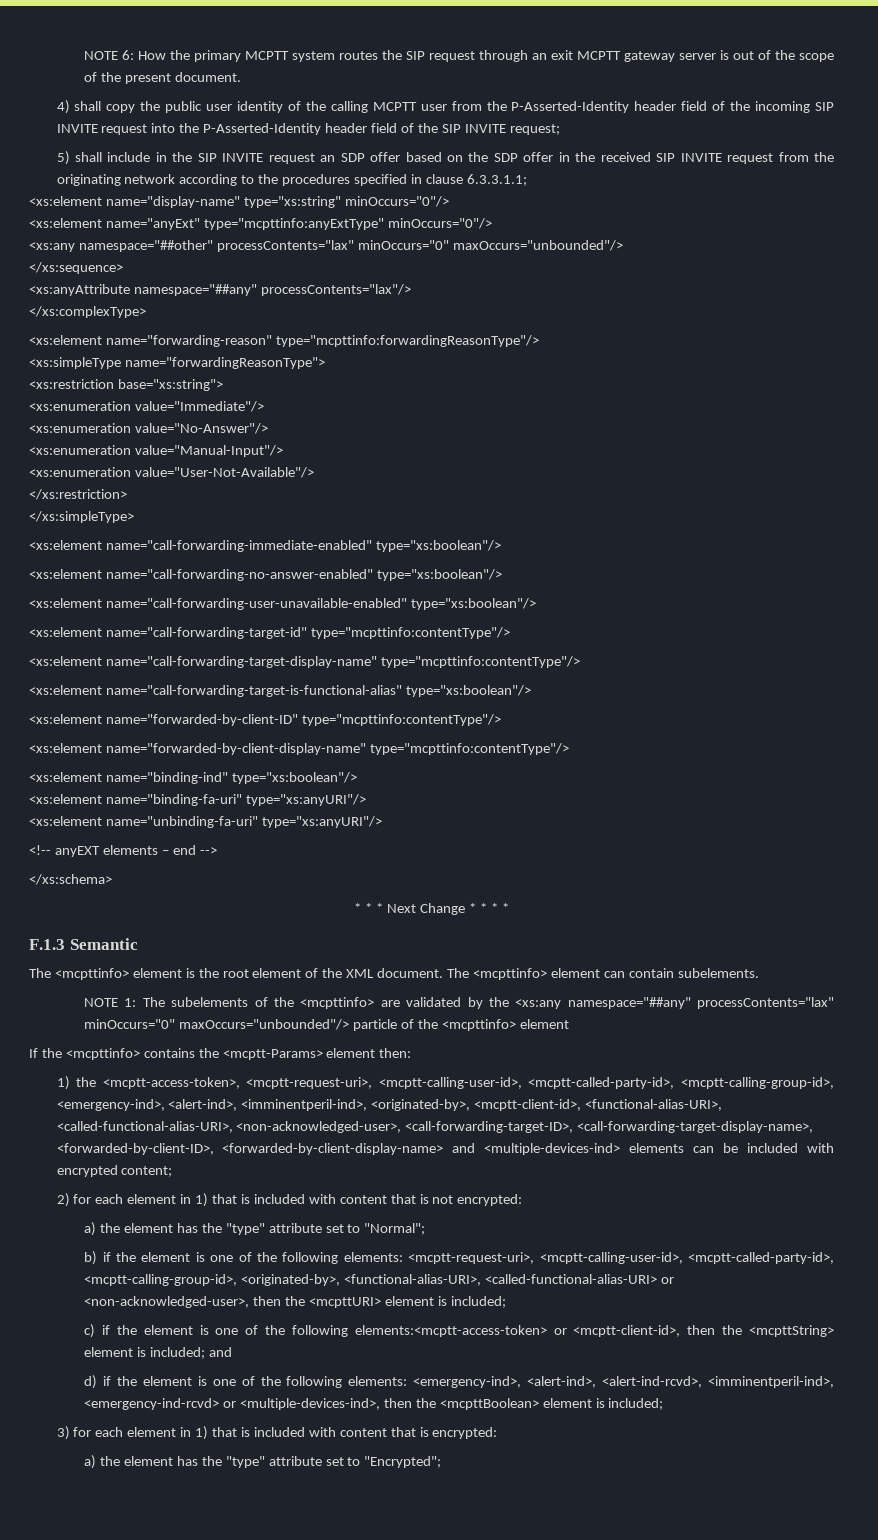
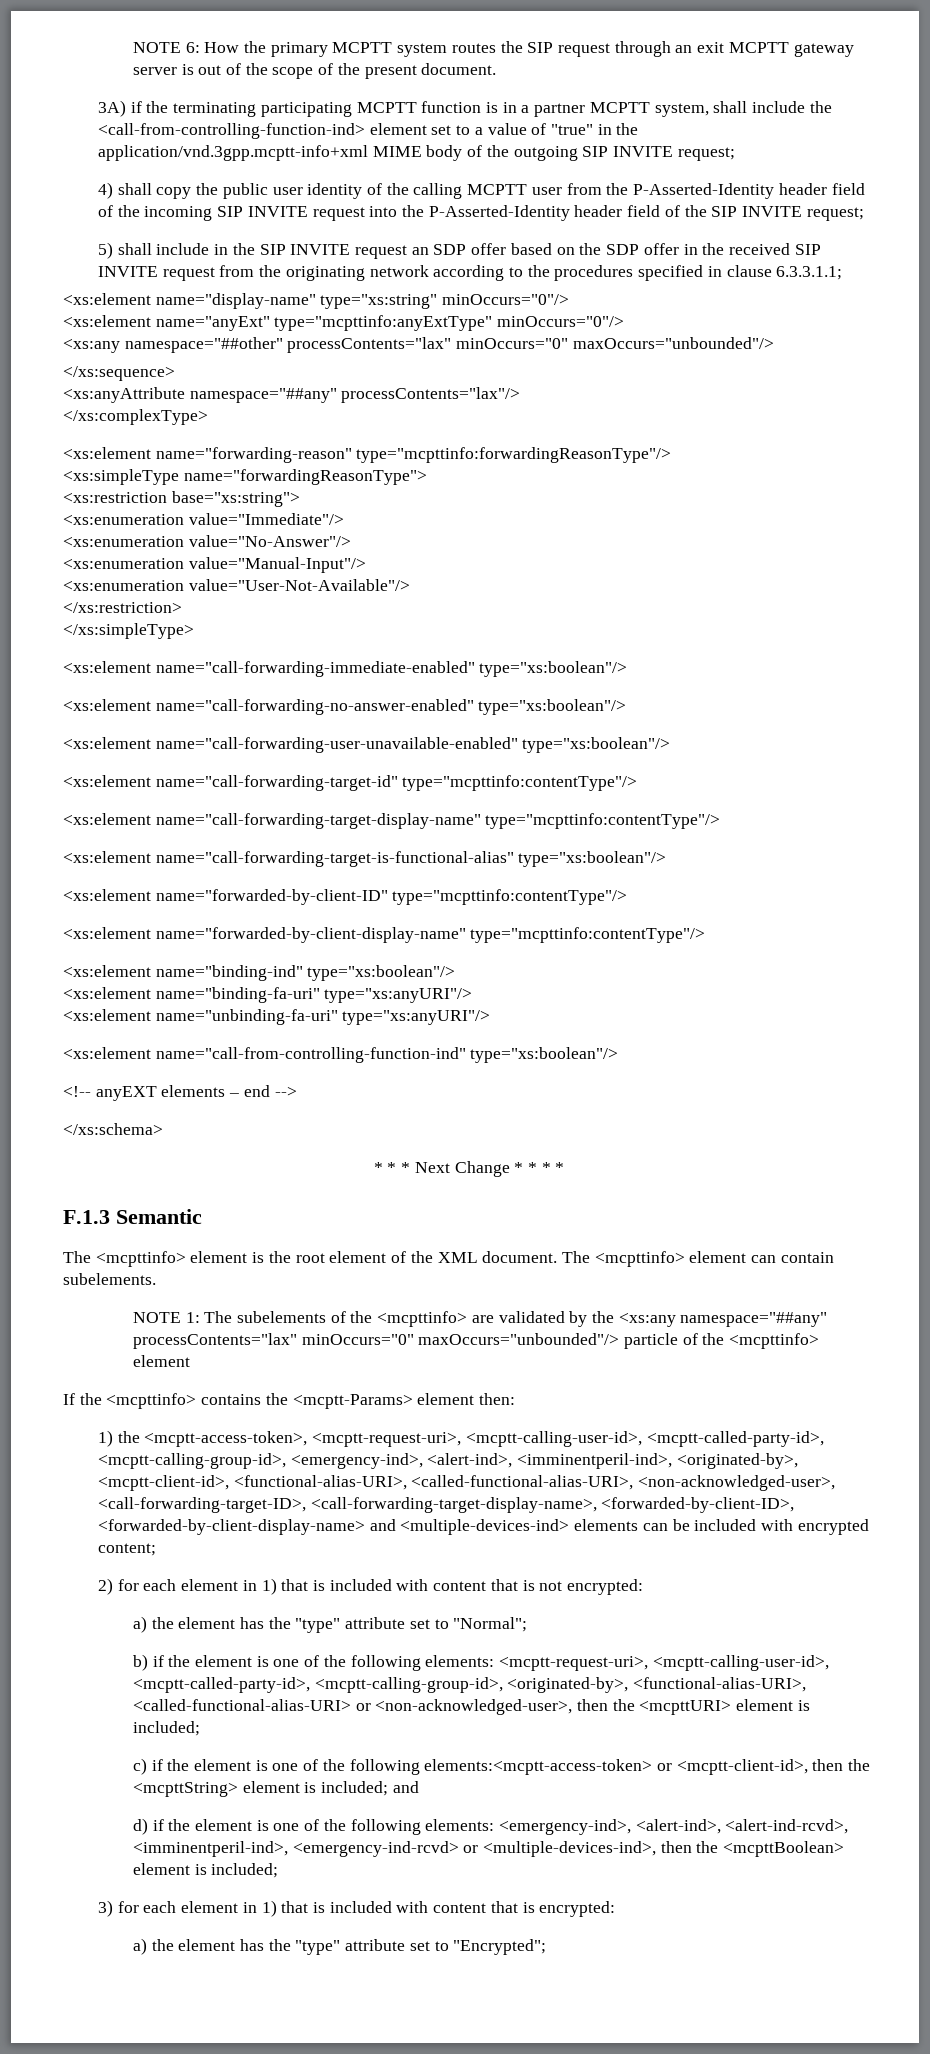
(241, 77) none -> [97,100,832,117] [97,123,639,139] [97,145,735,161] // 3A) if the terminating participating MCPTT function is in a partner MCPTT system, shall include the <call-from-controlling-function-ind> element set to a value of "true" in the application/vnd.3gpp.mcptt-info+xml MIME body of the outgoing SIP INVITE request;
(382, 822) none -> [63,1047,619,1063] // <xs:element name="call-from-controlling-function-ind" type="xs:boolean"/>

